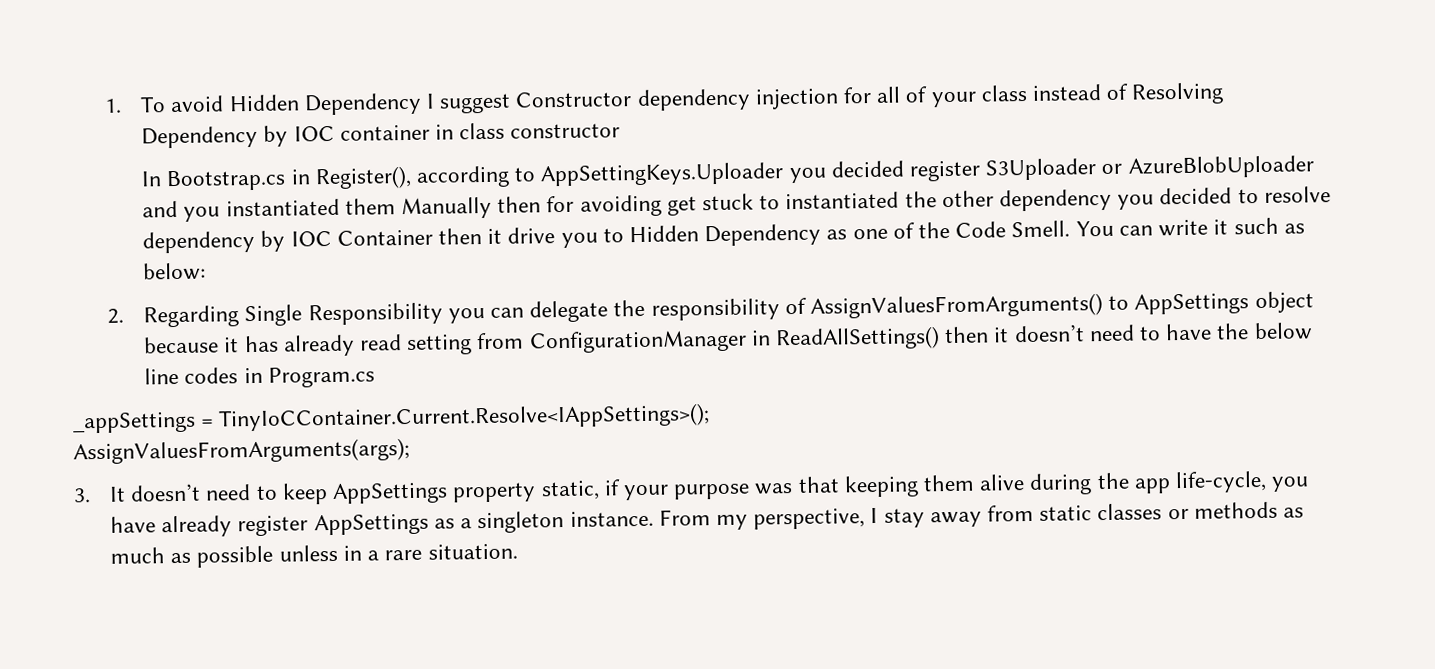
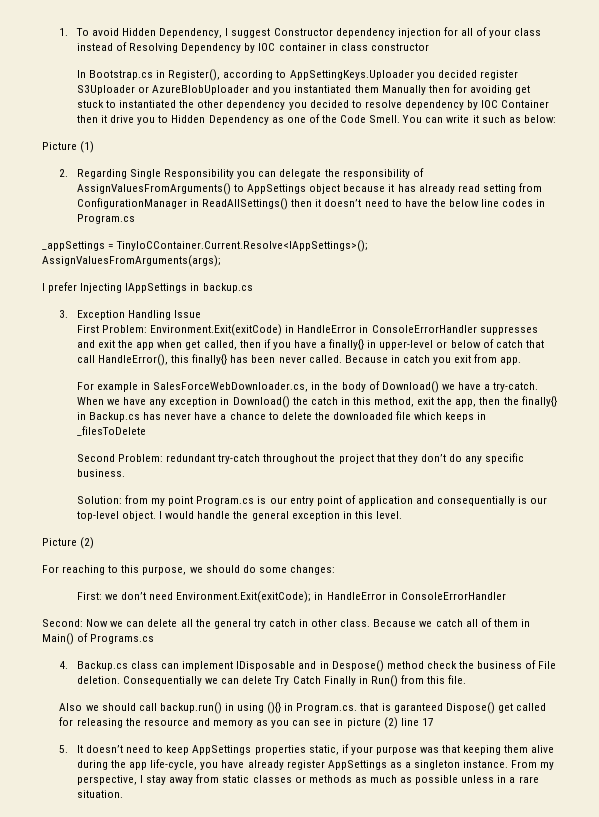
[303,92,422,116] Dependency -> [159,28,223,38] Dependency,
(207, 271) none -> [42,141,95,153] // Picture (1)
[73,488,91,503] 3. -> [42,282,253,293] [59,310,202,320] [76,324,538,336] [76,339,544,350] [76,354,522,366] [76,381,539,393] [76,396,557,408] [76,411,487,422] [76,426,146,436] [76,453,525,464] [76,469,125,477] [76,495,548,506] [76,511,402,521] [42,537,95,549] [42,565,335,575] [76,591,506,603] [42,618,530,629] [42,633,155,645] [59,660,557,672] [76,675,467,687] [59,702,547,714] [59,717,434,729] [59,745,69,753] I prefer Injecting IAppSettings in backup.cs // 3. Exception Handling Issue // First Problem: Environment.Exit(exitCode) in HandleError in ConsoleErrorHandler suppresses and exit the app when get called, then if you have a finally{} in upper-level or below of catch that call HandleError(), this finally{} has been never called. Because in catch you exit from app. // For example in SalesForceWebDownloader.cs, in the body of Download() we have a try-catch. When we have any exception in Download() the catch in this method, exit the app, then the finally{} in Backup.cs has never have a chance to delete the downloaded file which keeps in _filesToDelete // Second Problem: redundant try-catch throughout the project that they don’t do any specific business. // Solution: from my point Program.cs is our entry point of application and consequentially is our top-level object. I would handle the general exception in this level. // Picture (2) // For reaching to this purpose, we should do some changes: // First: we don’t need Environment.Exit(exitCode); in HandleError in ConsoleErrorHandler // Second: Now we can delete all the general try catch in other class. Because we catch all of them in Main() of Programs.cs // 4. Backup.cs class can implement IDisposable and in Despose() method check the business of File deletion. Consequentially we can delete Try Catch Finally in Run() from this file. // Also we should call backup.run() in using (){} in Program.cs. that is garanteed Dispose() get called for releasing the resource and memory as you can see in picture (2) line 17 // 5.
[452,482,537,503] property -> [254,745,306,755] properties

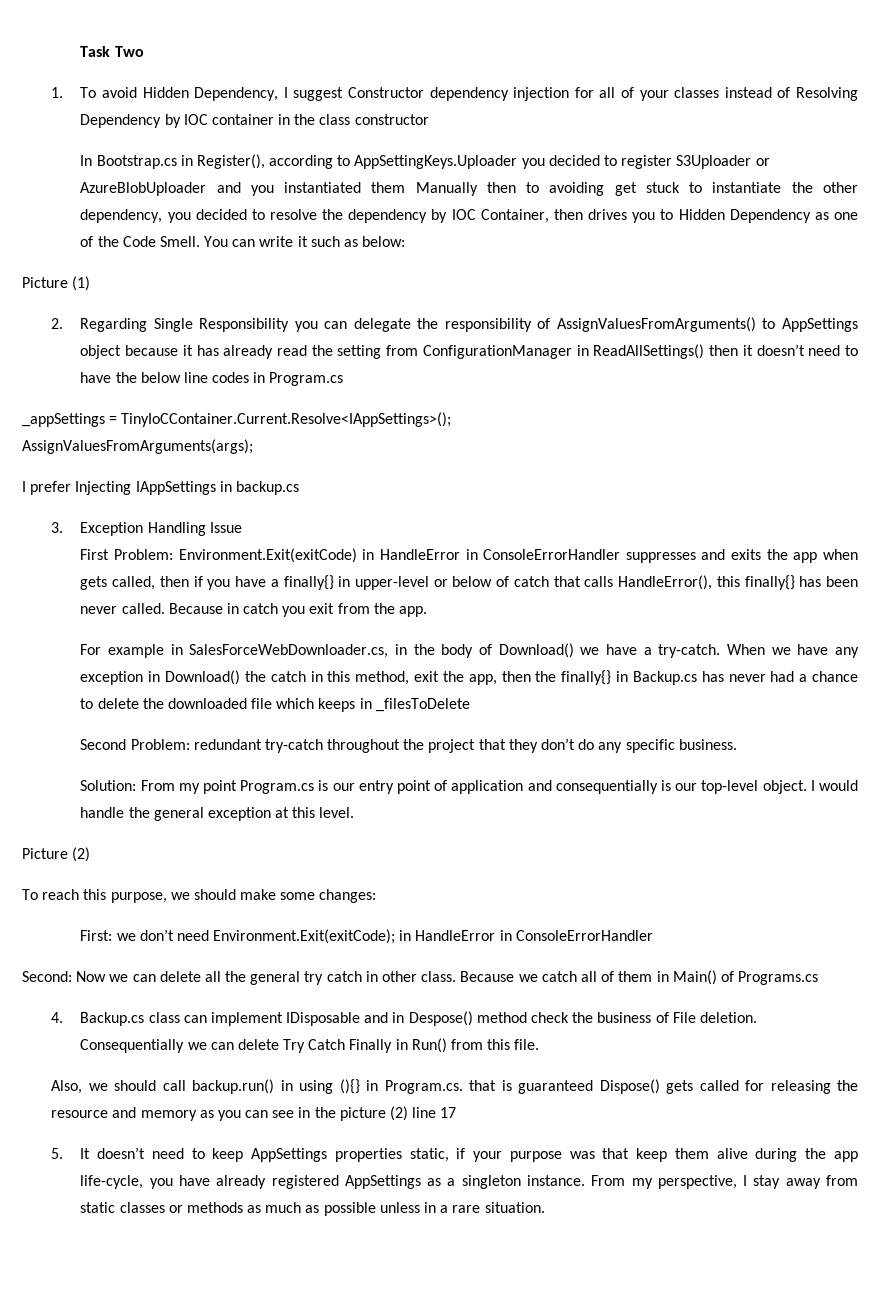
(59, 32) none -> [80,46,144,57] Task Two //
[514,28,542,36] class -> [674,87,720,98] classes
(338, 47) none -> [294,114,316,125] the
(477, 74) none -> [604,155,618,166] to
[452,84,467,93] for -> [526,182,540,193] to
[119,100,177,108] instantiated -> [712,182,782,193] instantiate
[226,100,286,110] dependency -> [80,209,163,223] dependency,
(402, 104) none -> [322,209,344,220] the
[501,100,550,108] [76,115,135,123] Container then it drive -> [480,209,628,223] Container, then drives
(480, 188) none -> [311,345,333,356] the
[97,340,115,348] exit -> [731,549,762,560] exits
[185,340,201,350] get -> [80,576,108,590] gets
[76,355,95,363] call -> [584,576,614,587] calls
(498, 358) none -> [373,603,395,614] the
[194,412,218,420] have -> [770,671,795,682] had
[124,495,148,504] from -> [140,780,175,791] From
[342,511,352,519] in -> [275,807,290,818] at
[42,565,119,575] For reaching to -> [22,889,80,900] To reach
[242,565,256,573] do -> [240,889,277,900] make
[59,703,83,711] Also -> [51,1080,83,1094] Also,
[393,702,513,714] garanteed Dispose() get -> [518,1079,694,1094] guaranteed Dispose() gets
(344, 722) none -> [314,1107,336,1118] the
[463,745,502,755] keeping -> [636,1148,668,1162] keep
[286,760,325,770] register -> [271,1175,339,1189] registered

